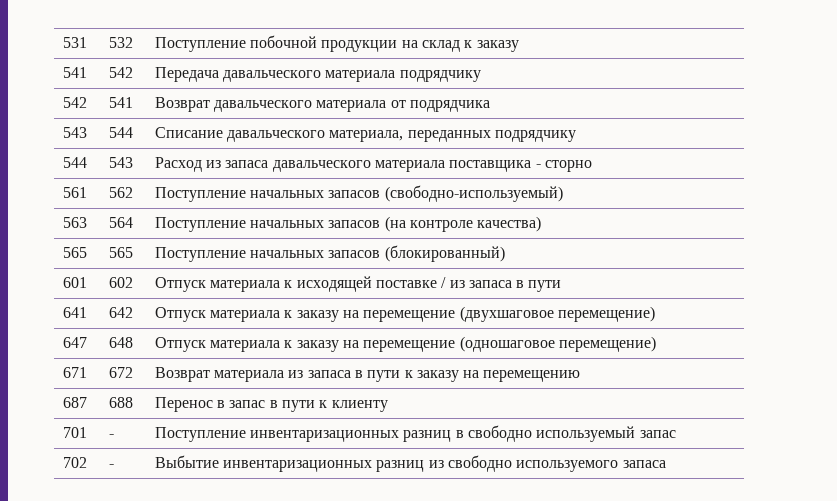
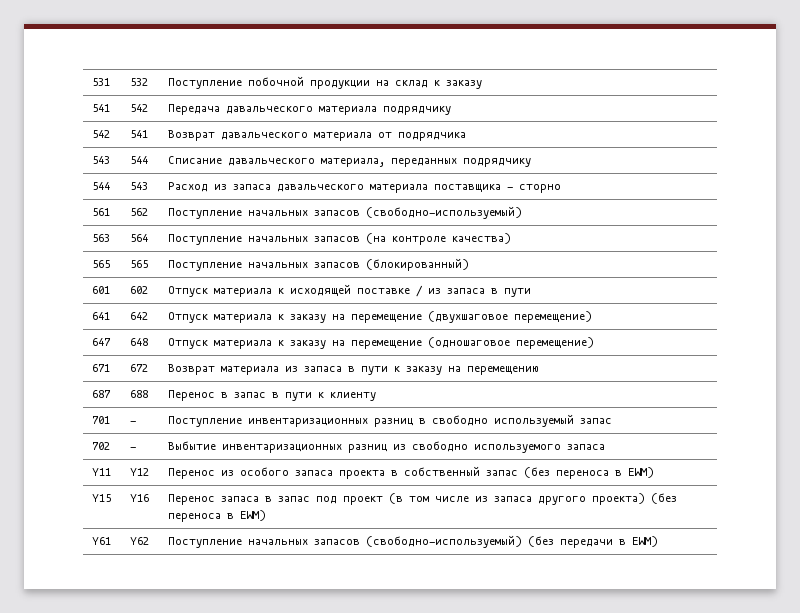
(666, 464) none -> [92,468,112,476] [130,468,150,476] [168,466,655,479] [92,494,112,502] [130,494,150,502] [168,493,678,505] [168,510,267,522] [92,537,112,545] [130,537,150,545] [168,535,659,548] // Y11 | Y12 | Перенос из особого запаса проекта в собственный запас (без переноса в EWM) // Y15 | Y16 | Перенос запаса в запас под проект (в том числе из запаса другого проекта) (без переноса в EWM) // Y61 | Y62 | Поступление начальных запасов (свободно-используемый) (без передачи в EWM)

